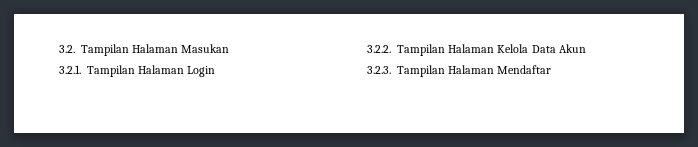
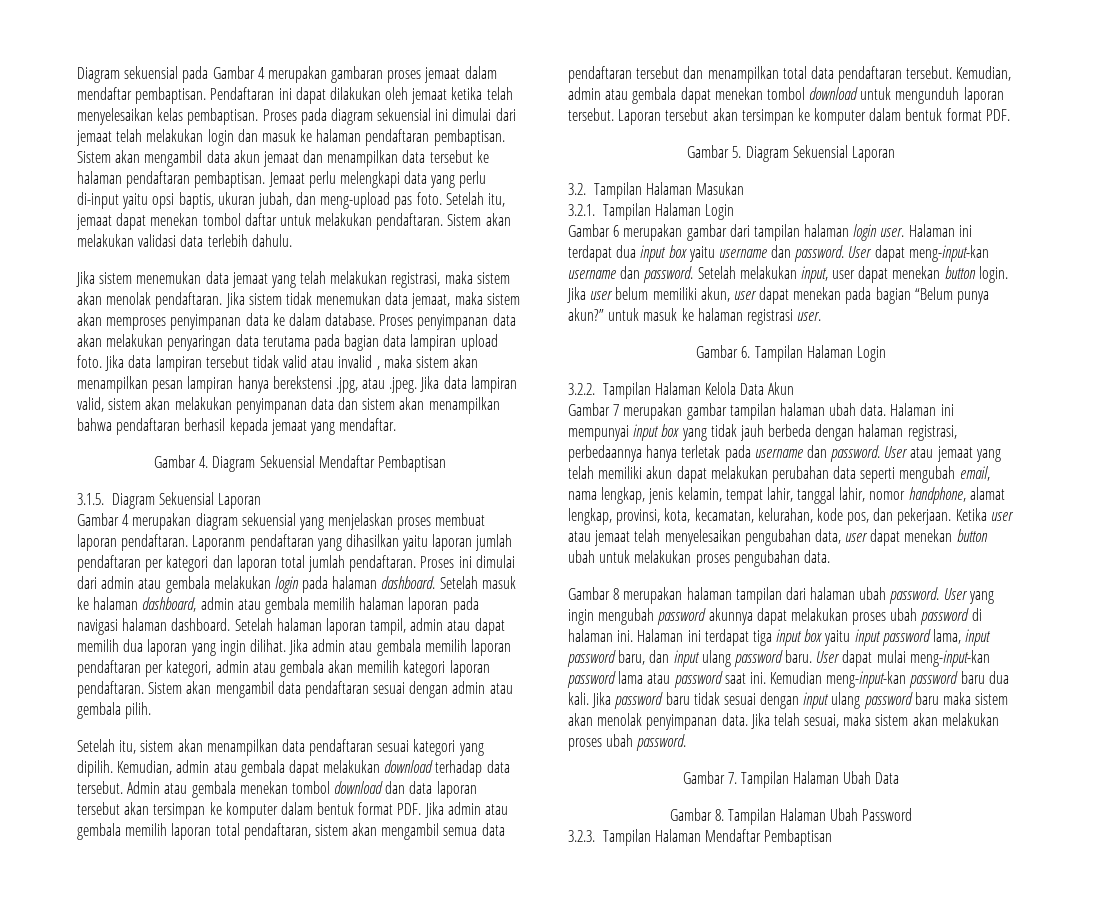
(59, 49) none -> [77,66,497,83] [77,87,513,104] [77,108,516,125] [76,129,505,146] [77,150,489,167] [77,171,487,188] [77,192,506,209] [76,213,511,230] [77,234,292,247] [76,271,510,288] [77,292,520,309] [77,313,516,330] [77,334,498,351] [77,355,479,372] [77,376,517,393] [77,397,500,414] [77,418,397,435] [154,455,446,472] [77,492,262,509] [77,513,486,530] [77,534,513,551] [77,555,515,572] [77,576,516,593] [77,597,479,614] [77,618,505,635] [77,639,512,656] [77,660,490,677] [77,681,513,698] [77,702,152,719] [77,739,484,756] [77,760,510,777] [77,781,477,798] [77,802,509,819] [77,823,505,840] [568,66,1012,83] [568,87,1004,104] [568,108,1010,125] [687,145,895,162] Diagram sekuensial pada Gambar 4 merupakan gambaran proses jemaat dalam mendaftar pembaptisan. Pendaftaran ini dapat dilakukan oleh jemaat ketika telah menyelesaikan kelas pembaptisan. Proses pada diagram sekuensial ini dimulai dari jemaat telah melakukan login dan masuk ke halaman pendaftaran pembaptisan. Sistem akan mengambil data akun jemaat dan menampilkan data tersebut ke halaman pendaftaran pembaptisan. Jemaat perlu melengkapi data yang perlu di-input yaitu opsi baptis, ukuran jubah, dan meng-upload pas foto. Setelah itu, jemaat dapat menekan tombol daftar untuk melakukan pendaftaran. Sistem akan melakukan validasi data terlebih dahulu. // Jika sistem menemukan data jemaat yang telah melakukan registrasi, maka sistem akan menolak pendaftaran. Jika sistem tidak menemukan data jemaat, maka sistem akan memproses penyimpanan data ke dalam database. Proses penyimpanan data akan melakukan penyaringan data terutama pada bagian data lampiran upload foto. Jika data lampiran tersebut tidak valid atau invalid , maka sistem akan menampilkan pesan lampiran hanya berekstensi .jpg, atau .jpeg. Jika data lampiran valid, sistem akan melakukan penyimpanan data dan sistem akan menampilkan bahwa pendaftaran berhasil kepada jemaat yang mendaftar. // Gambar 4. Diagram Sekuensial Mendaftar Pembaptisan // 3.1.5. Diagram Sekuensial Laporan // Gambar 4 merupakan diagram sekuensial yang menjelaskan proses membuat laporan pendaftaran. Laporanm pendaftaran yang dihasilkan yaitu laporan jumlah pendaftaran per kategori dan laporan total jumlah pendaftaran. Proses ini dimulai dari admin atau gembala melakukan login pada halaman dashboard. Setelah masuk ke halaman dashboard, admin atau gembala memilih halaman laporan pada navigasi halaman dashboard. Setelah halaman laporan tampil, admin atau dapat memilih dua laporan yang ingin dilihat. Jika admin atau gembala memilih laporan pendaftaran per kategori, admin atau gembala akan memilih kategori laporan pendaftaran. Sistem akan mengambil data pendaftaran sesuai dengan admin atau gembala pilih. // Setelah itu, sistem akan menampilkan data pendaftaran sesuai kategori yang dipilih. Kemudian, admin atau gembala dapat melakukan download terhadap data tersebut. Admin atau gembala menekan tombol download dan data laporan tersebut akan tersimpan ke komputer dalam bentuk format PDF. Jika admin atau gembala memilih laporan total pendaftaran, sistem akan mengambil semua data pendaftaran tersebut dan menampilkan total data pendaftaran tersebut. Kemudian, admin atau gembala dapat menekan tombol download untuk mengunduh laporan tersebut. Laporan tersebut akan tersimpan ke komputer dalam bentuk format PDF. // Gambar 5. Diagram Sekuensial Laporan //
(216, 71) none -> [568,224,972,241] [568,245,989,262] [568,266,1008,283] [567,287,990,304] [568,308,822,325] [696,345,886,362] // Gambar 6 merupakan gambar dari tampilan halaman login user. Halaman ini terdapat dua input box yaitu username dan password. User dapat meng-input-kan username dan password. Setelah melakukan input, user dapat menekan button login. Jika user belum memiliki akun, user dapat menekan pada bagian “Belum punya akun?” untuk masuk ke halaman registrasi user. // Gambar 6. Tampilan Halaman Login
(586, 48) none -> [568,403,954,420] [568,424,957,441] [568,445,1001,462] [568,466,990,483] [568,487,1005,504] [568,508,1014,525] [568,529,988,546] [568,550,830,567] [568,587,994,604] [568,608,982,625] [568,629,992,646] [567,650,990,667] [567,671,1009,688] [568,692,1009,709] [568,713,999,730] [568,734,687,751] [682,771,900,788] [669,808,913,825] // Gambar 7 merupakan gambar tampilan halaman ubah data. Halaman ini mempunyai input box yang tidak jauh berbeda dengan halaman registrasi, perbedaannya hanya terletak pada username dan password. User atau jemaat yang telah memiliki akun dapat melakukan perubahan data seperti mengubah email, nama lengkap, jenis kelamin, tempat lahir, tanggal lahir, nomor handphone, alamat lengkap, provinsi, kota, kecamatan, kelurahan, kode pos, dan pekerjaan. Ketika user atau jemaat telah menyelesaikan pengubahan data, user dapat menekan button ubah untuk melakukan proses pengubahan data. // Gambar 8 merupakan halaman tampilan dari halaman ubah password. User yang ingin mengubah password akunnya dapat melakukan proses ubah password di halaman ini. Halaman ini terdapat tiga input box yaitu input password lama, input password baru, dan input ulang password baru. User dapat mulai meng-input-kan password lama atau password saat ini. Kemudian meng-input-kan password baru dua kali. Jika password baru tidak sesuai dengan input ulang password baru maka sistem akan menolak penyimpanan data. Jika telah sesuai, maka sistem akan melakukan proses ubah password. // Gambar 7. Tampilan Halaman Ubah Data // Gambar 8. Tampilan Halaman Ubah Password
(552, 69) none -> [764,829,833,846] Pembaptisan

